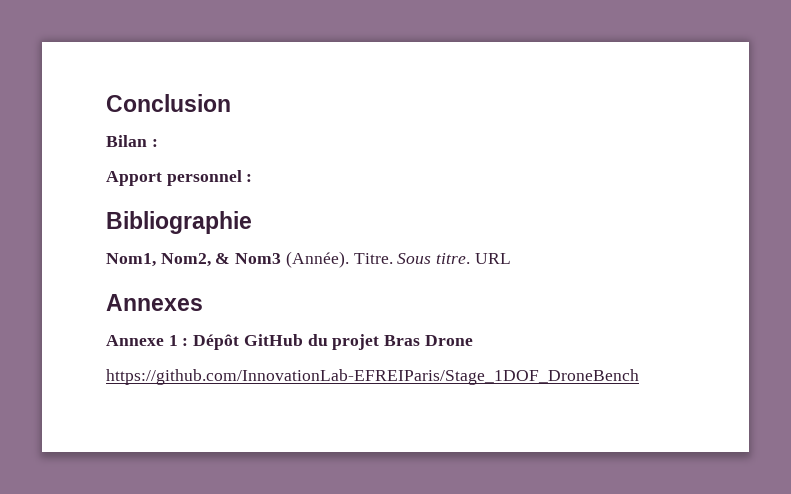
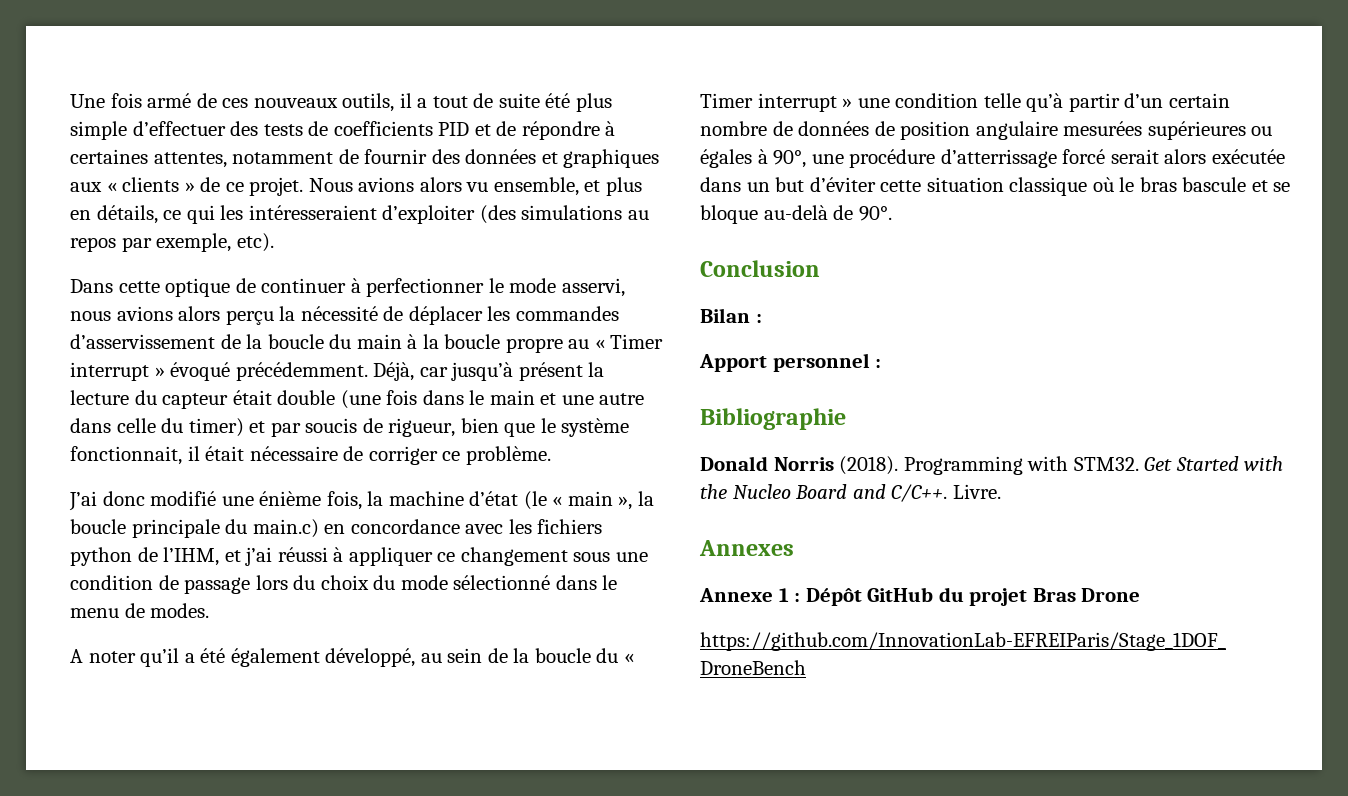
(106, 103) none -> [70,93,612,112] [70,121,616,140] [70,149,660,168] [70,177,642,196] [70,205,649,224] [70,233,274,252] [70,278,625,297] [70,306,619,325] [70,334,664,353] [70,362,605,381] [70,390,645,409] [70,418,630,437] [70,446,551,465] [69,491,654,511] [70,519,603,538] [70,547,648,566] [70,575,618,594] [70,603,210,618] [70,648,634,667] [700,93,1230,112] [700,121,1273,140] [700,149,1285,168] [700,177,1291,196] [700,205,892,224] Une fois armé de ces nouveaux outils, il a tout de suite été plus simple d’effectuer des tests de coefficients PID et de répondre à certaines attentes, notamment de fournir des données et graphiques aux « clients » de ce projet. Nous avions alors vu ensemble, et plus en détails, ce qui les intéresseraient d’exploiter (des simulations au repos par exemple, etc). // Dans cette optique de continuer à perfectionner le mode asservi, nous avions alors perçu la nécessité de déplacer les commandes d’asservissement de la boucle du main à la boucle propre au « Timer interrupt » évoqué précédemment. Déjà, car jusqu’à présent la lecture du capteur était double (une fois dans le main et une autre dans celle du timer) et par soucis de rigueur, bien que le système fonctionnait, il était nécessaire de corriger ce problème. // J’ai donc modifié une énième fois, la machine d’état (le « main », la boucle principale du main.c) en concordance avec les fichiers python de l’IHM, et j’ai réussi à appliquer ce changement sous une condition de passage lors du choix du mode sélectionné dans le menu de modes. // A noter qu’il a été également développé, au sein de la boucle du « Timer interrupt » une condition telle qu’à partir d’un certain nombre de données de position angulaire mesurées supérieures ou égales à 90°, une procédure d’atterrissage forcé serait alors exécutée dans un but d’éviter cette situation classique où le bras bascule et se bloque au-delà de 90°. //
[106,251,511,268] Nom1, Nom2, & Nom3 (Année). Titre. Sous titre. URL -> [700,456,1284,475] [700,484,1001,502] Donald Norris (2018). Programming with STM32. Get Started with the Nucleo Board and C/C++. Livre.

